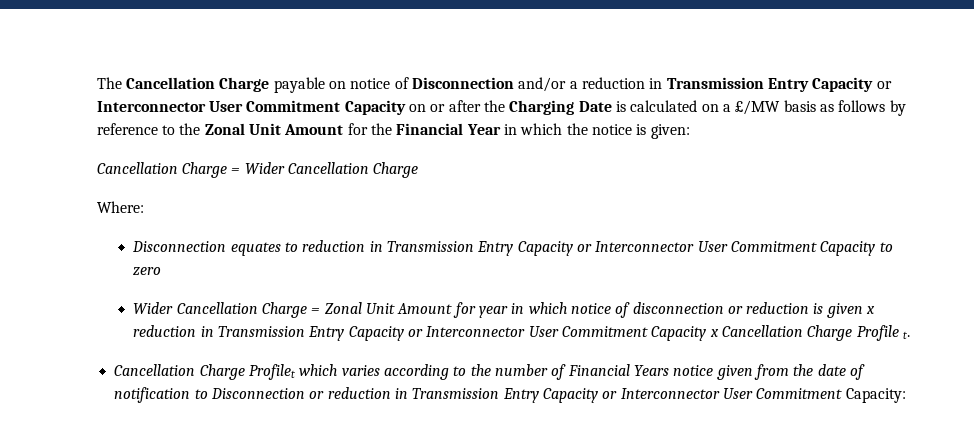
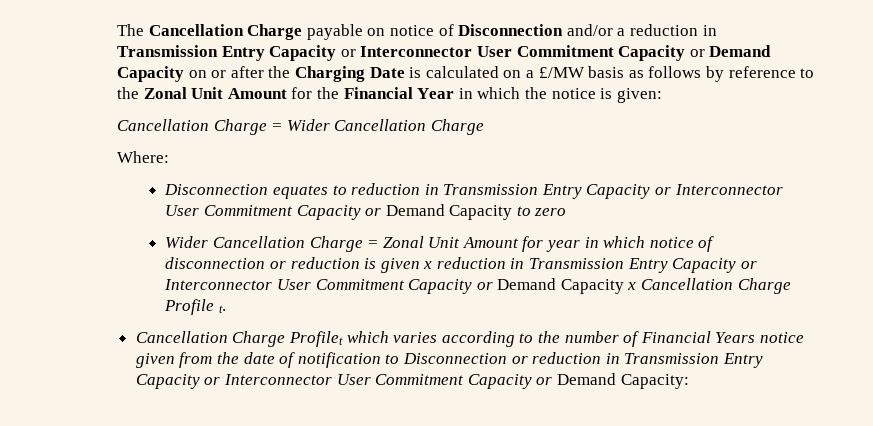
(406, 107) none -> [689,45,772,57] [117,66,185,82] or Demand Capacity
(876, 248) none -> [365,204,513,220] or Demand Capacity
(707, 333) none -> [476,278,624,294] or Demand Capacity
(843, 393) none -> [467,373,616,389] Capacity or Demand

